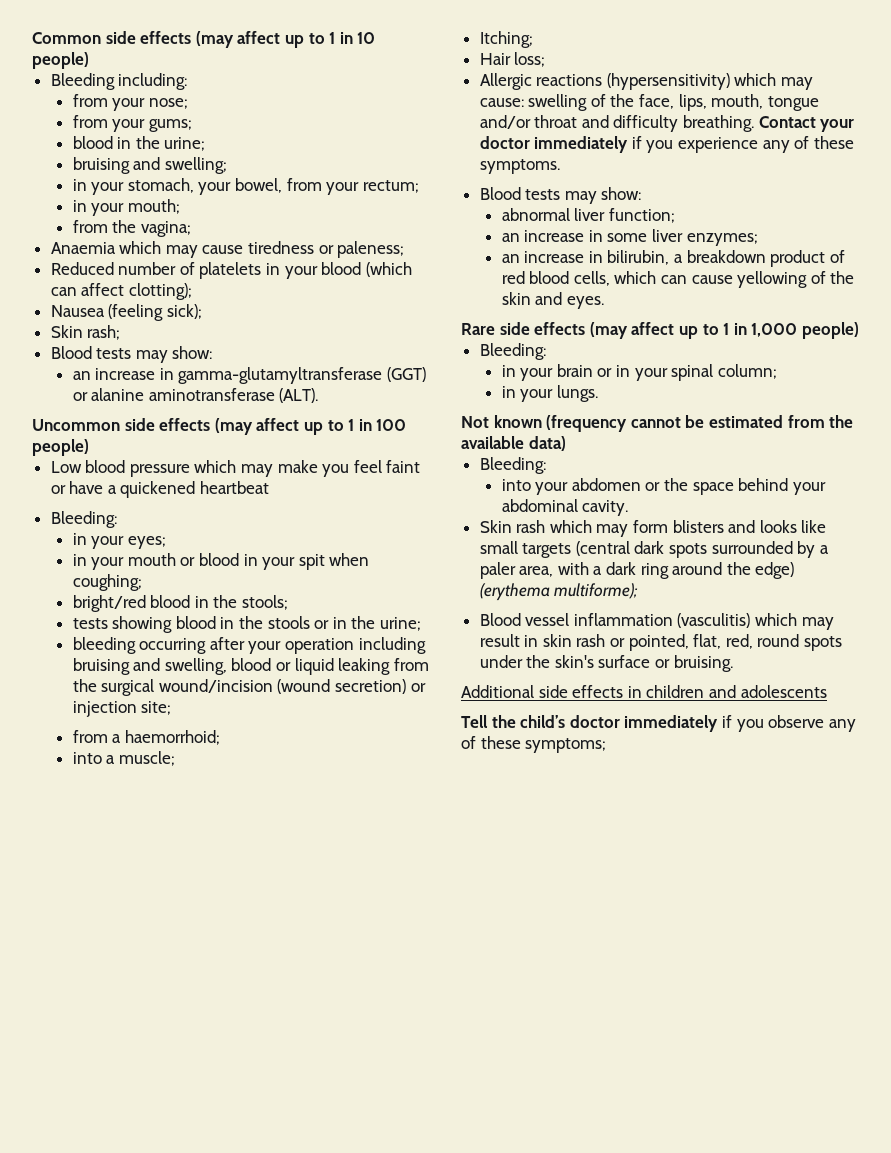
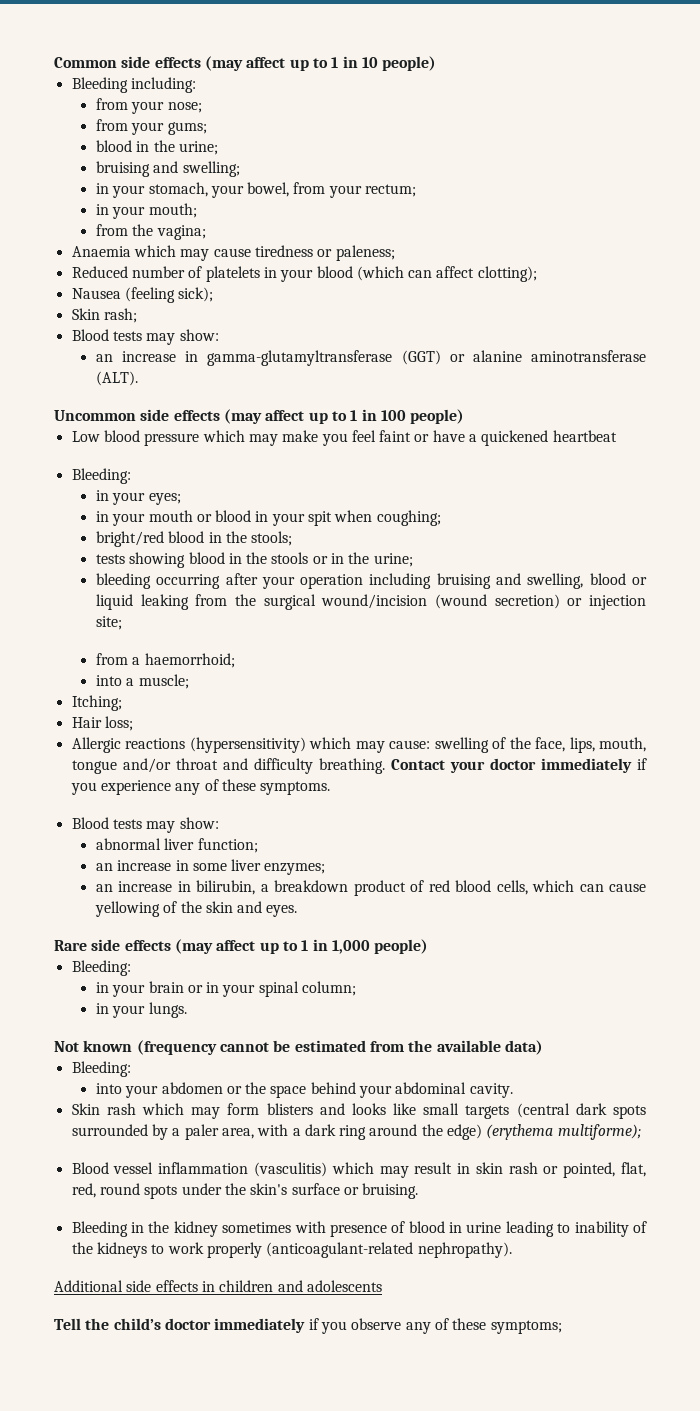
(733, 663) none -> [71,1221,647,1237] [71,1242,512,1258] // Bleeding in the kidney sometimes with presence of blood in urine leading to inability of the kidneys to work properly (anticoagulant-related nephropathy).

